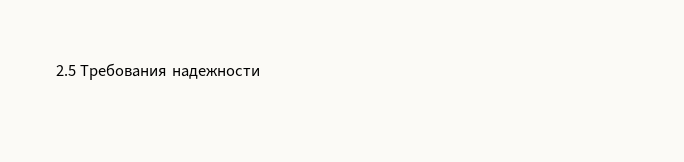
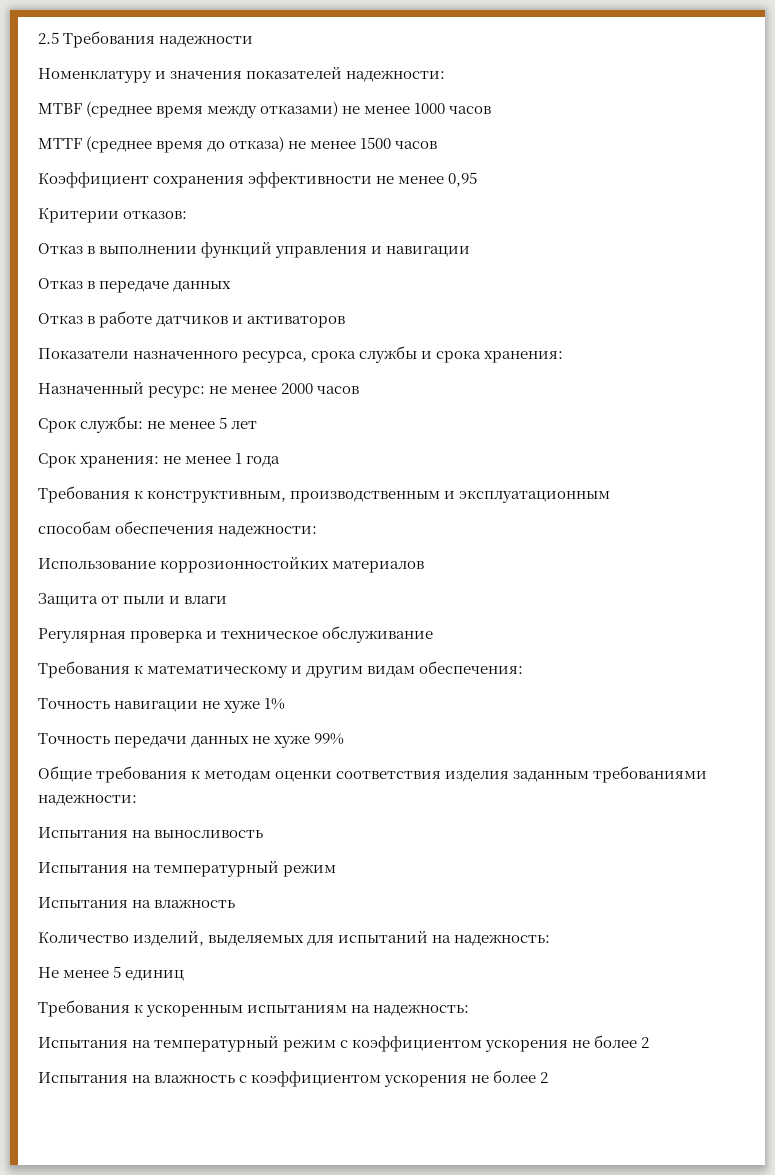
(260, 73) none -> [38,66,446,83] [38,101,492,118] [38,136,438,153] [38,172,478,188] [38,208,188,223] [38,241,471,258] [38,278,232,293] [38,311,346,328] [38,346,564,363] [38,381,360,398] [38,416,258,433] [38,453,281,468] [38,486,611,503] [38,521,318,537] [38,556,425,573] [38,593,228,607] [38,626,434,643] [38,661,524,678] [38,698,286,713] [38,733,345,748] [38,766,708,783] [38,794,137,806] [38,827,264,838] [38,860,337,877] [38,897,236,908] [38,930,551,946] [38,966,185,981] [38,1000,470,1017] [38,1035,650,1052] [38,1070,549,1087] // Номенклатуру и значения показателей надежности: // MTBF (среднее время между отказами) не менее 1000 часов // MTTF (среднее время до отказа) не менее 1500 часов // Коэффициент сохранения эффективности не менее 0,95 // Критерии отказов: // Отказ в выполнении функций управления и навигации // Отказ в передаче данных // Отказ в работе датчиков и активаторов // Показатели назначенного ресурса, срока службы и срока хранения: // Назначенный ресурс: не менее 2000 часов // Срок службы: не менее 5 лет // Срок хранения: не менее 1 года // Требования к конструктивным, производственным и эксплуатационным // способам обеспечения надежности: // Использование коррозионностойких материалов // Защита от пыли и влаги // Регулярная проверка и техническое обслуживание // Требования к математическому и другим видам обеспечения: // Точность навигации не хуже 1% // Точность передачи данных не хуже 99% // Общие требования к методам оценки соответствия изделия заданным требованиями надежности: // Испытания на выносливость // Испытания на температурный режим // Испытания на влажность // Количество изделий, выделяемых для испытаний на надежность: // Не менее 5 единиц // Требования к ускоренным испытаниям на надежность: // Испытания на температурный режим с коэффициентом ускорения не более 2 // Испытания на влажность с коэффициентом ускорения не более 2

